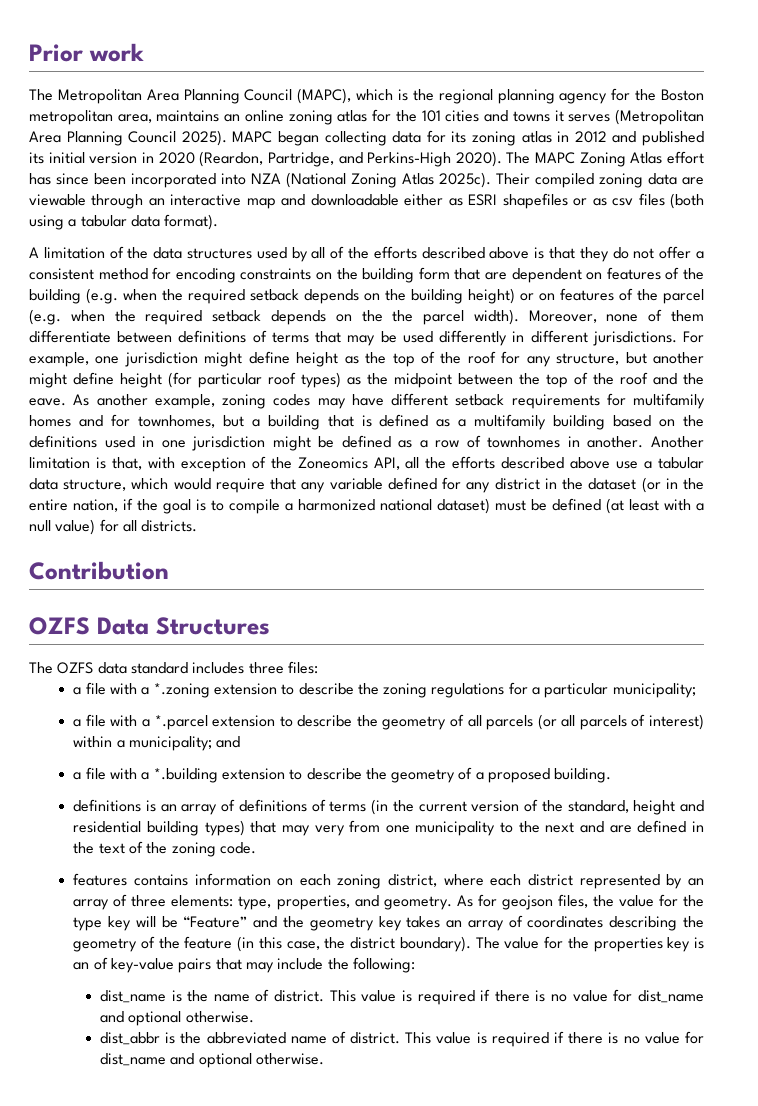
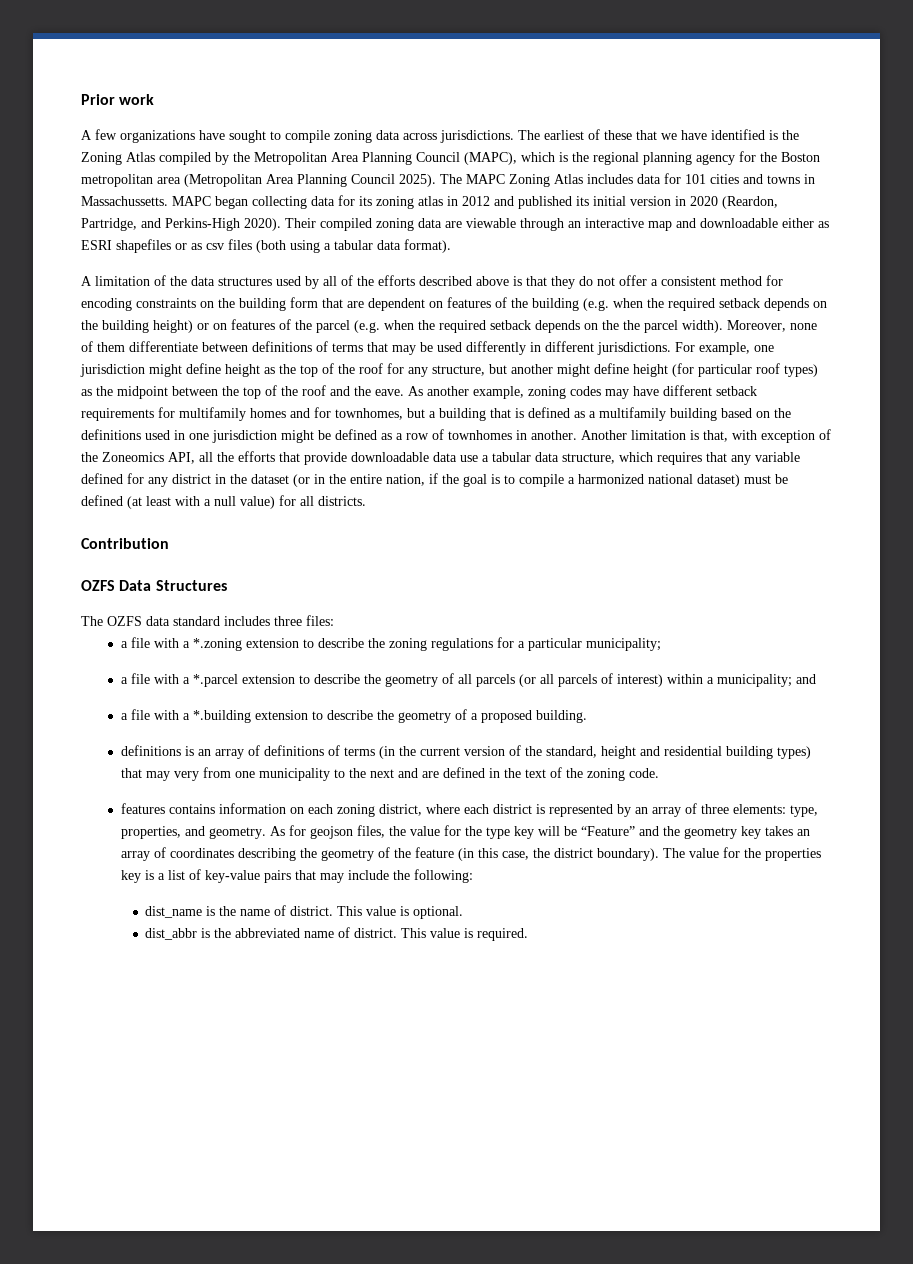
[29,89,53,101] The -> [81,129,799,143] [81,152,250,165] A few organizations have sought to compile zoning data across jurisdictions. The earliest of these that we have identified is the Zoning Atlas compiled by the
[117,109,611,125] area, maintains an online zoning atlas for the 101 cities and towns it serves -> [157,177,181,184] area
(227, 138) none -> [440,173,815,187] [81,196,168,206] The MAPC Zoning Atlas includes data for 101 cities and towns in Massachussetts.
[506,151,704,167] [29,172,491,188] The MAPC Zoning Atlas effort has since been incorporated into NZA (National Zoning Atlas 2025c). -> (281, 224) none
[501,457,611,469] described above -> [279,452,457,465] that provide downloadable data
[173,478,265,493] would require -> [657,452,702,465] requires
(574, 880) none -> [535,804,545,814] is
[73,962,90,970] an -> [157,870,185,880] a list
[417,989,704,1005] [99,1011,254,1026] required if there is no value for dist_name and optional otherwise. -> [413,906,464,919] optional.
[491,1031,704,1047] [99,1053,324,1068] required if there is no value for dist_name and optional otherwise. -> [477,928,529,941] required.

